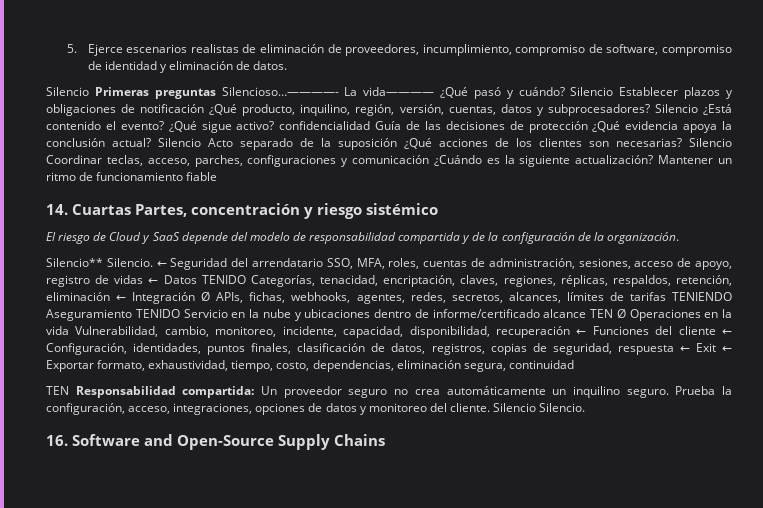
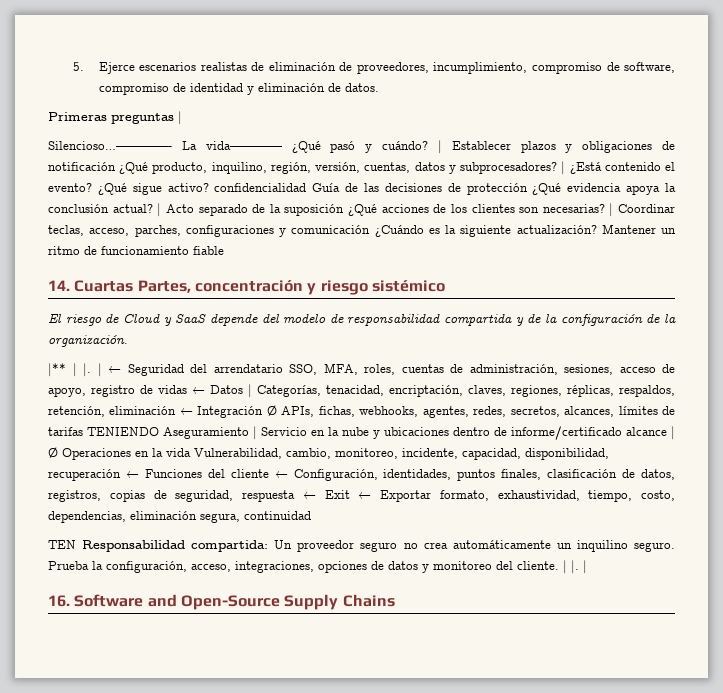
[46,87,89,96] Silencio -> (379, 87) none
(216, 93) none -> [178,111,182,125] | //
[570,87,614,96] Silencio -> [437,140,442,154] |
[654,104,698,113] Silencio -> [561,161,566,175] |
[158,138,201,147] Silencio -> [157,203,162,217] |
[689,138,732,147] Silencio -> [609,203,614,217] |
[46,258,153,267] Silencio** Silencio. -> [48,363,102,377] |** | |. |
[201,275,246,284] TENIDO -> [248,384,252,398] |
[135,309,180,318] TENIDO -> [253,426,257,440] |
[590,309,613,318] TEN -> [671,426,675,440] |
[493,403,586,412] Silencio Silencio. -> [563,560,587,574] | |. |

